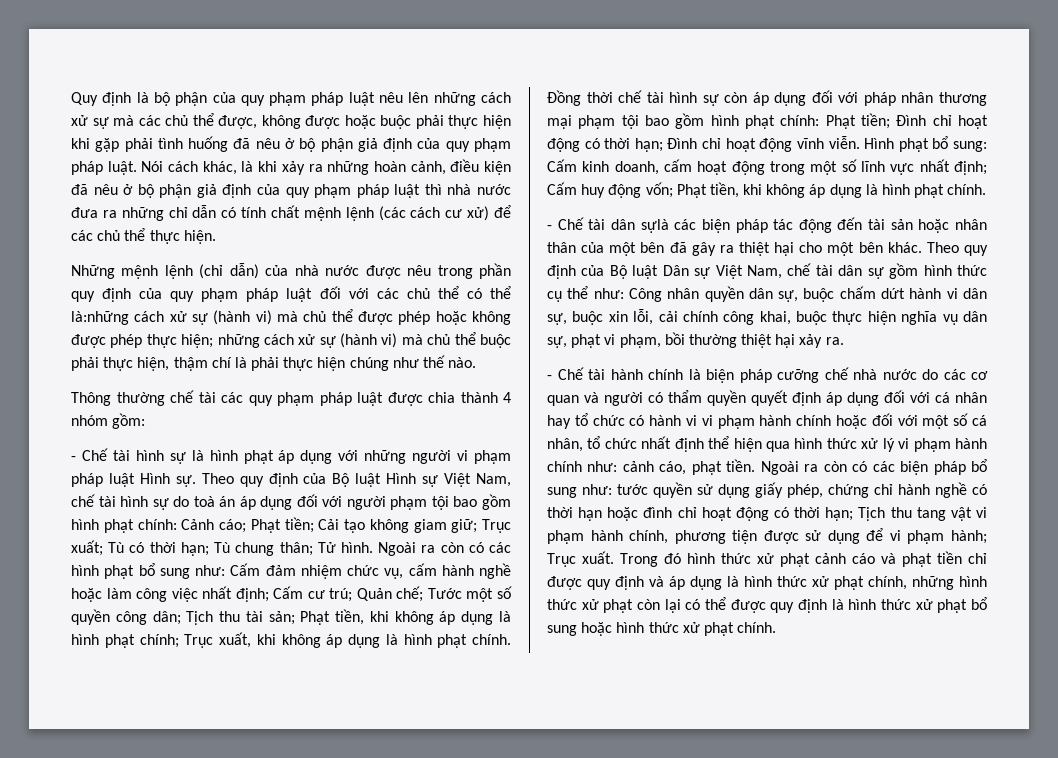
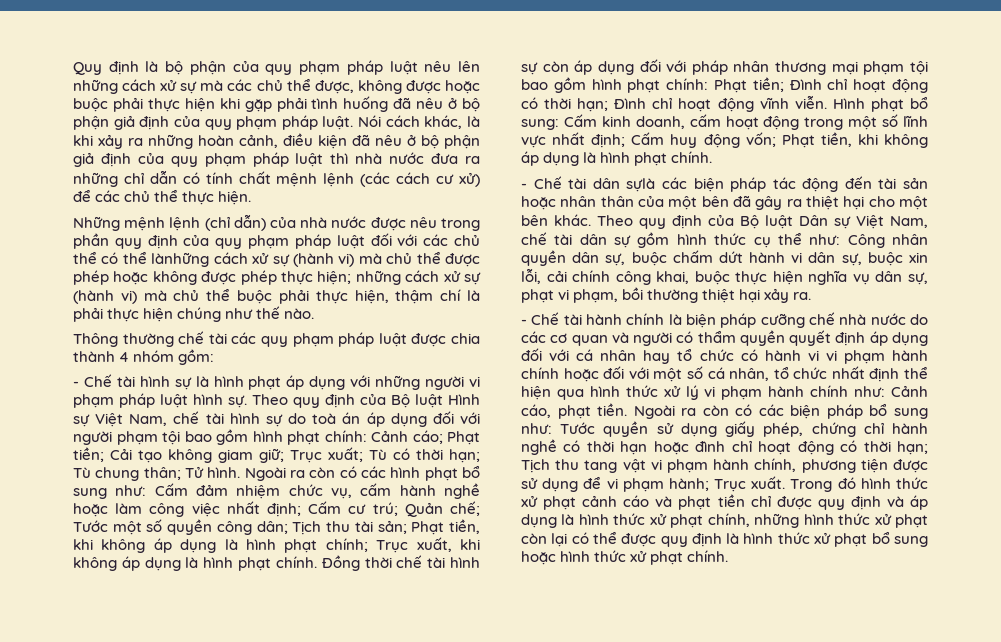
[71,311,129,325] là:những -> [151,252,210,267] lànhững
[139,473,170,484] Hình -> [193,394,223,405] hình
[622,461,654,472] cảnh -> [891,385,928,397] Cảnh
[617,484,648,495] tước -> [560,422,596,434] Tước

